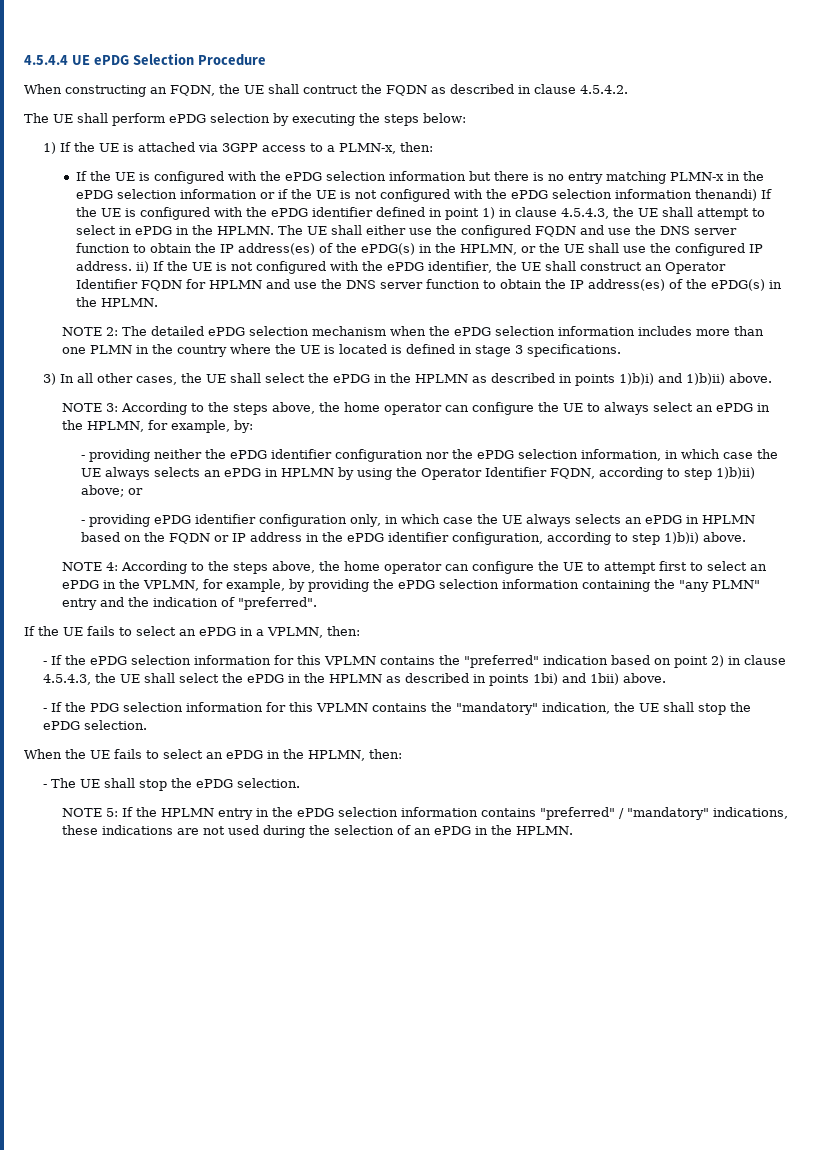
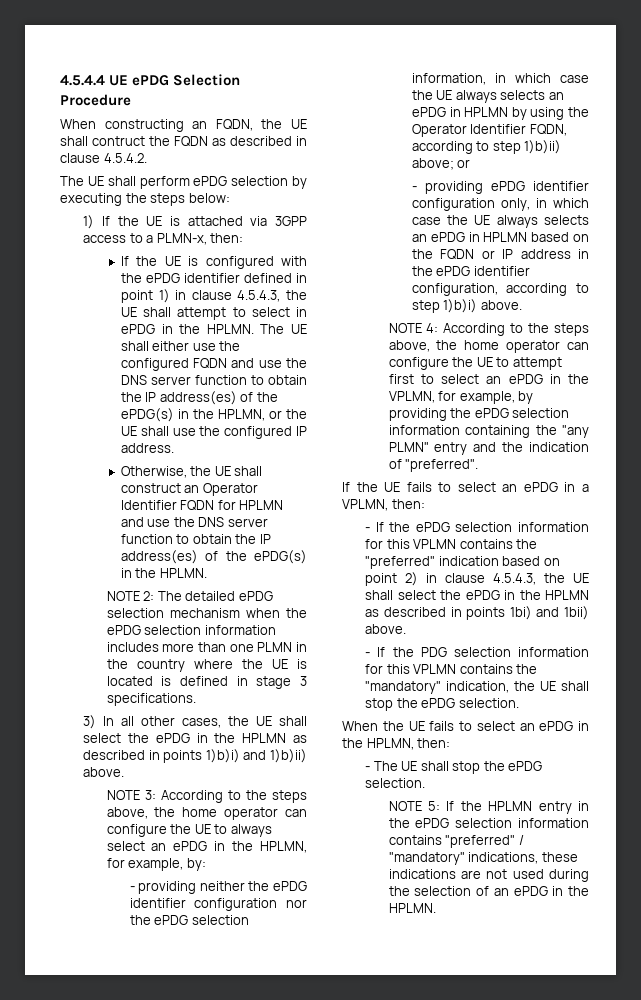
[326,171,765,184] [76,189,773,202] [76,207,309,220] selection information but there is no entry matching PLMN-x in the ePDG selection information or if the UE is not configured with the ePDG selection information thenandi) If the UE is configured with the ePDG -> (180, 278) none
[136,261,493,274] ii) If the UE is not configured with the ePDG identifier, -> [120,466,187,478] // Otherwise,

